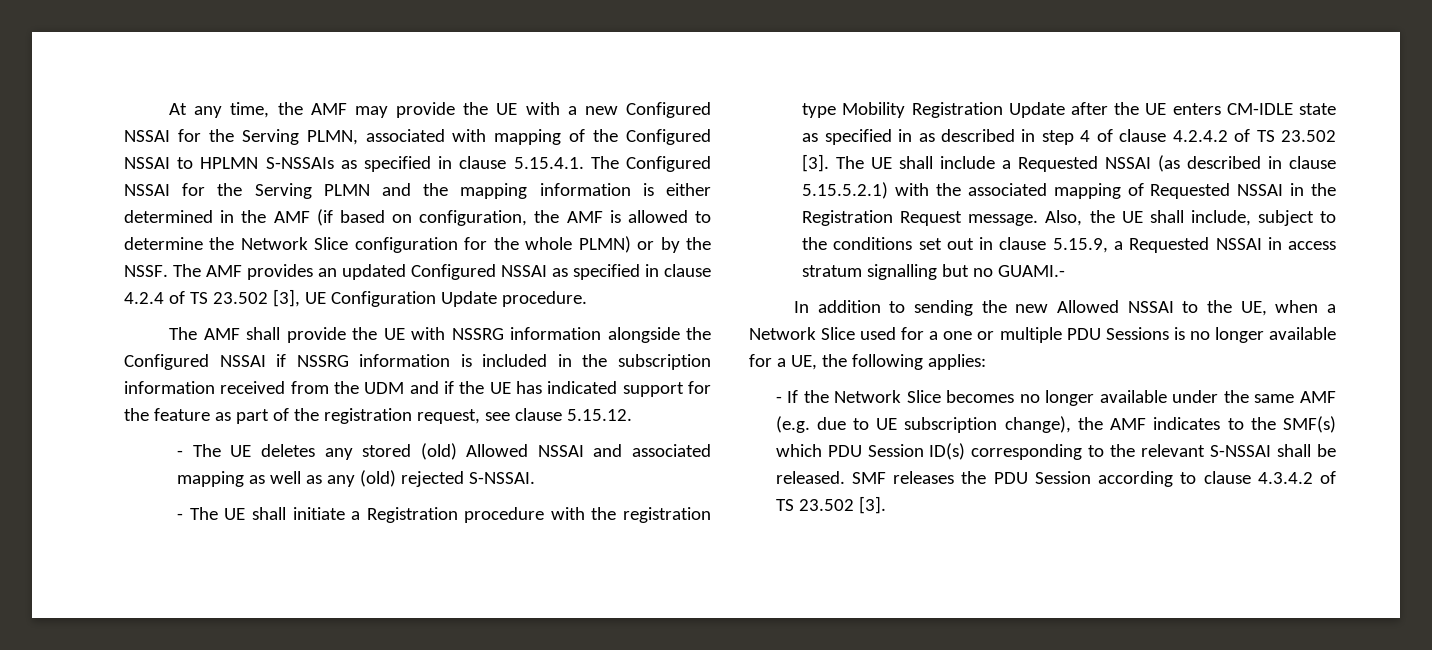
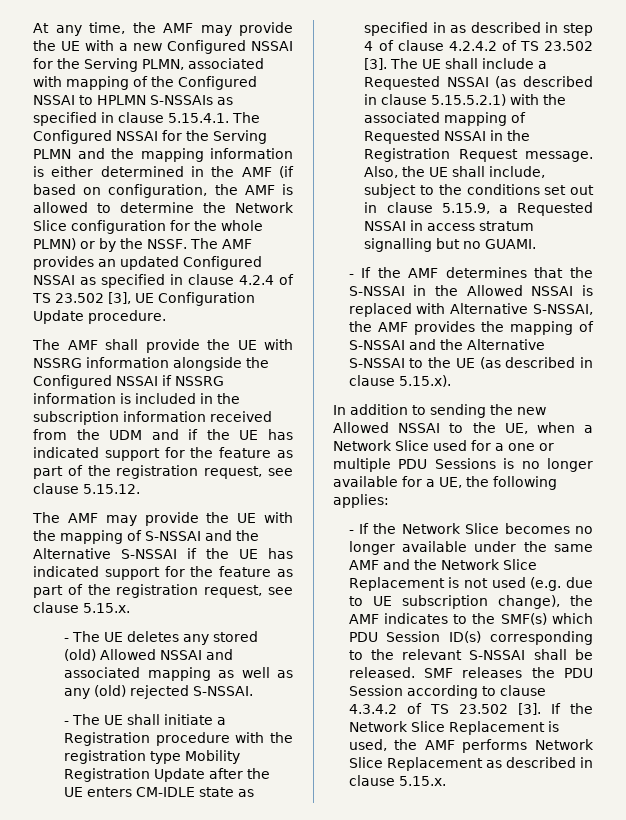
(632, 415) none -> [32,512,293,526] [33,530,259,544] [33,548,293,559] [33,566,293,580] [33,584,293,598] [33,602,130,613] // The AMF may provide the UE with the mapping of S-NSSAI and the Alternative S-NSSAI if the UE has indicated support for the feature as part of the registration request, see clause 5.15.x.
[998,265,1066,277] GUAMI.- -> [485,239,537,249] [348,267,593,278] [348,285,593,296] [348,303,593,317] [348,321,594,335] [348,339,545,350] [348,357,593,369] [348,375,451,387] GUAMI. // - If the AMF determines that the S-NSSAI in the Allowed NSSAI is replaced with Alternative S-NSSAI, the AMF provides the mapping of S-NSSAI and the Alternative S-NSSAI to the UE (as described in clause 5.15.x).
(1336, 397) none -> [382,559,537,570] [348,577,526,591] and the Network Slice Replacement is not used
(886, 505) none -> [550,703,593,714] [348,721,559,735] [348,739,594,753] [348,757,593,771] [348,775,446,786] If the Network Slice Replacement is used, the AMF performs Network Slice Replacement as described in clause 5.15.x.

